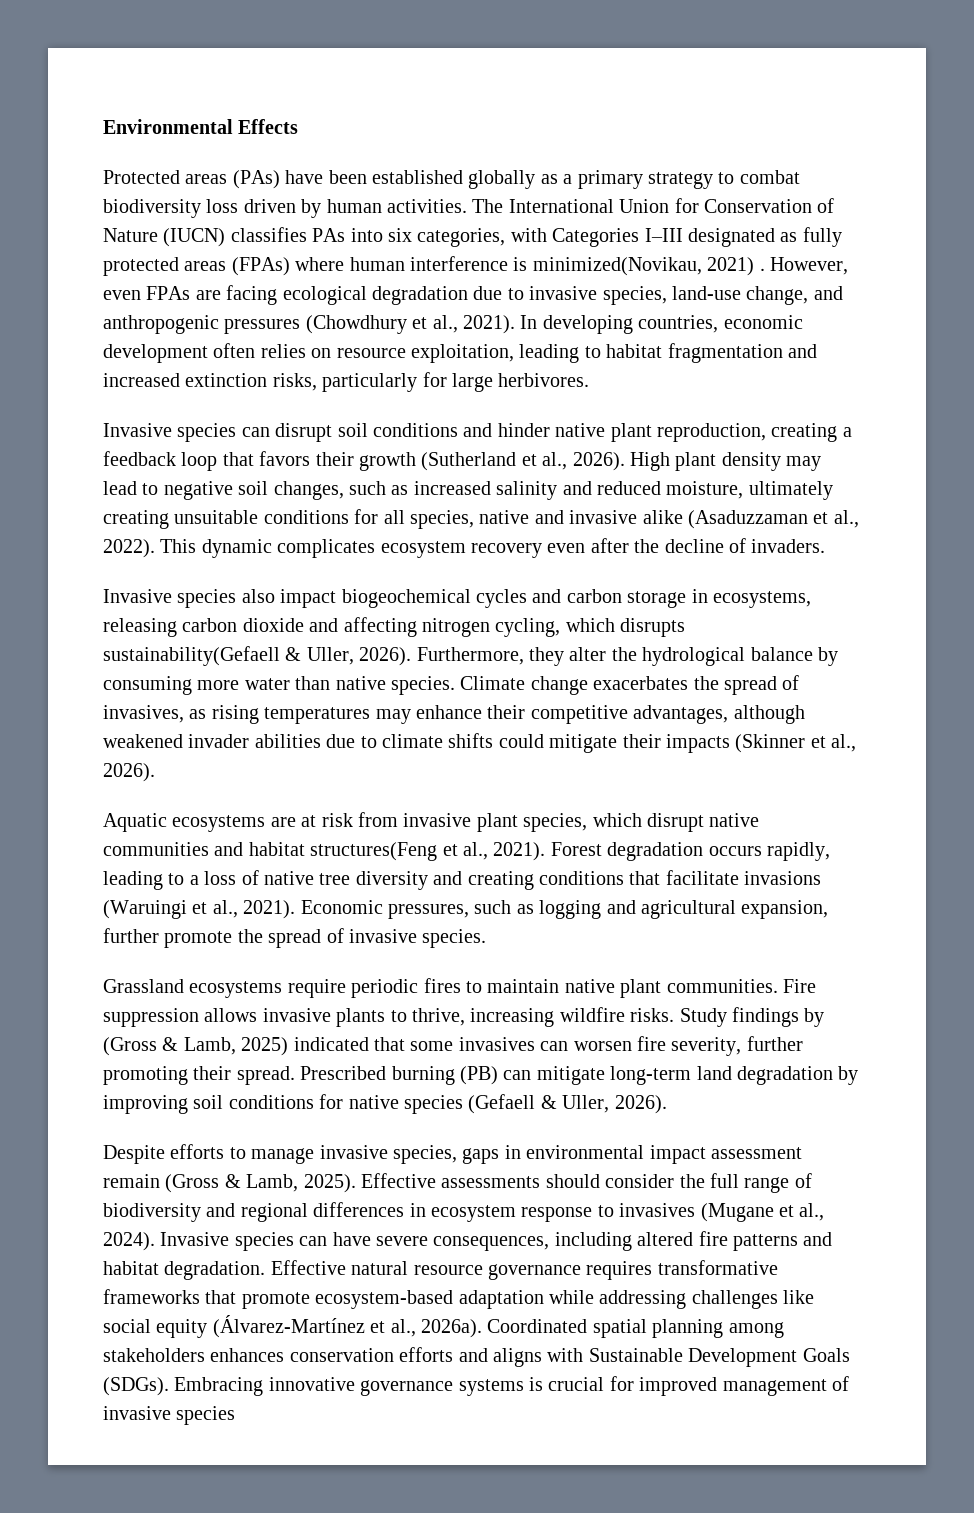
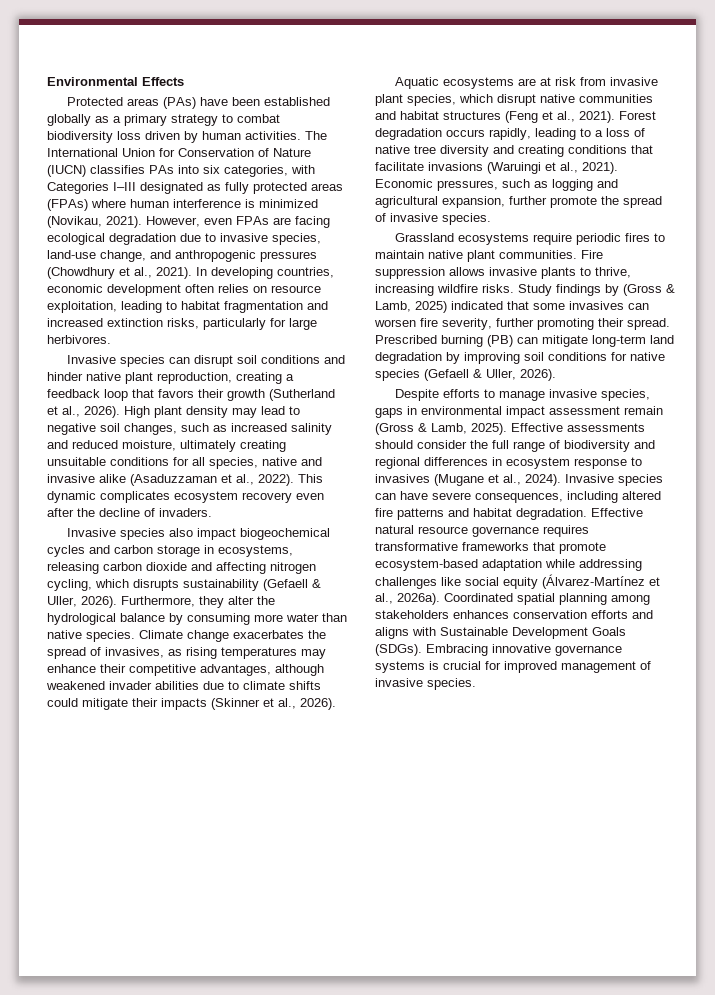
[532,257,765,276] minimized(Novikau, 2021) . -> [259,199,318,208] [47,216,142,228] minimized (Novikau, 2021).
[103,646,280,666] sustainability(Gefaell -> [183,579,308,591] sustainability (Gefaell
[310,842,438,861] structures(Feng -> [443,111,538,123] structures (Feng
[176,1406,236,1425] species -> [427,678,476,690] species.

